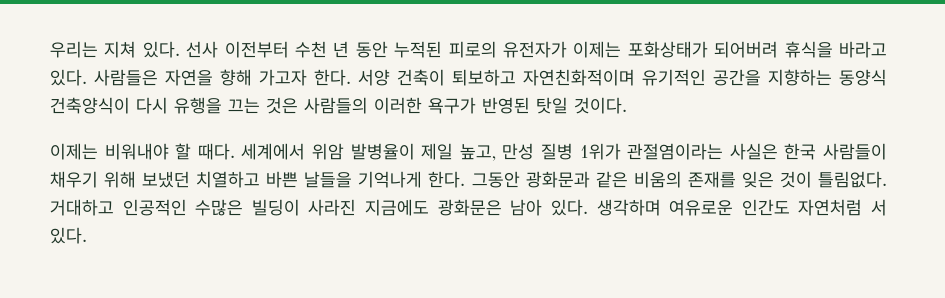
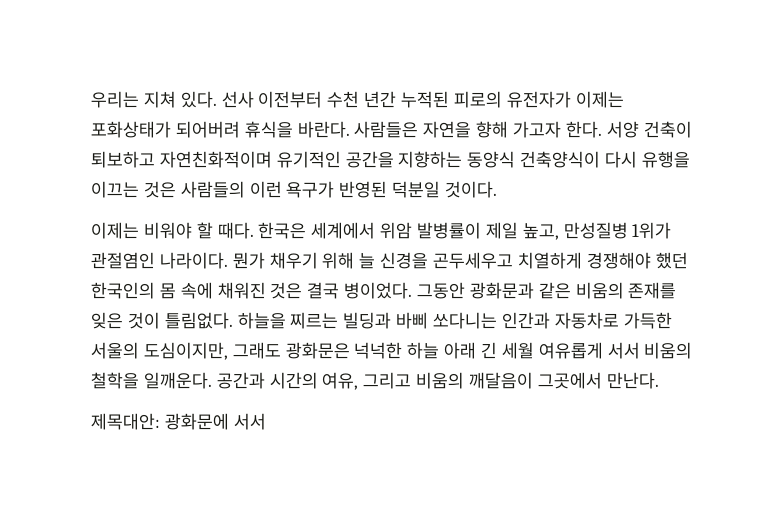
[333,41,388,58] 년 동안 -> [364,91,397,108] 년간
[838,41,887,58] [50,69,87,86] 바라고 있다. -> [297,121,350,138] 바란다.
[228,98,260,114] 끄는 -> [91,181,139,198] 이끄는
[374,97,422,114] 이러한 -> [249,181,282,198] 이런
[536,97,568,114] 탓일 -> [392,181,441,198] 덕분일
[104,143,169,160] 비워내야 -> [143,222,192,239] 비워야
(235, 151) none -> [258,222,307,239] 한국은
[350,143,415,160] 발병율이 -> [417,222,482,239] 발병률이
[502,143,888,160] [50,171,466,188] 만성 질병 1위가 관절염이라는 사실은 한국 사람들이 채우기 위해 보냈던 치열하고 바쁜 날들을 기억나게 한다. -> [563,222,672,239] [91,252,688,269] [91,282,413,299] 만성질병 1위가 관절염인 나라이다. 뭔가 채우기 위해 늘 신경을 곤두세우고 치열하게 경쟁해야 했던 한국인의 몸 속에 채워진 것은 결국 병이었다.
[50,199,888,216] [50,227,87,244] 거대하고 인공적인 수많은 빌딩이 사라진 지금에도 광화문은 남아 있다. 생각하며 여유로운 인간도 자연처럼 서 있다. -> [237,312,672,329] [91,342,693,360] [91,372,659,390] [91,413,266,430] 하늘을 찌르는 빌딩과 바삐 쏘다니는 인간과 자동차로 가득한 서울의 도심이지만, 그래도 광화문은 넉넉한 하늘 아래 긴 세월 여유롭게 서서 비움의 철학을 일깨운다. 공간과 시간의 여유, 그리고 비움의 깨달음이 그곳에서 만난다. // 제목대안: 광화문에 서서

